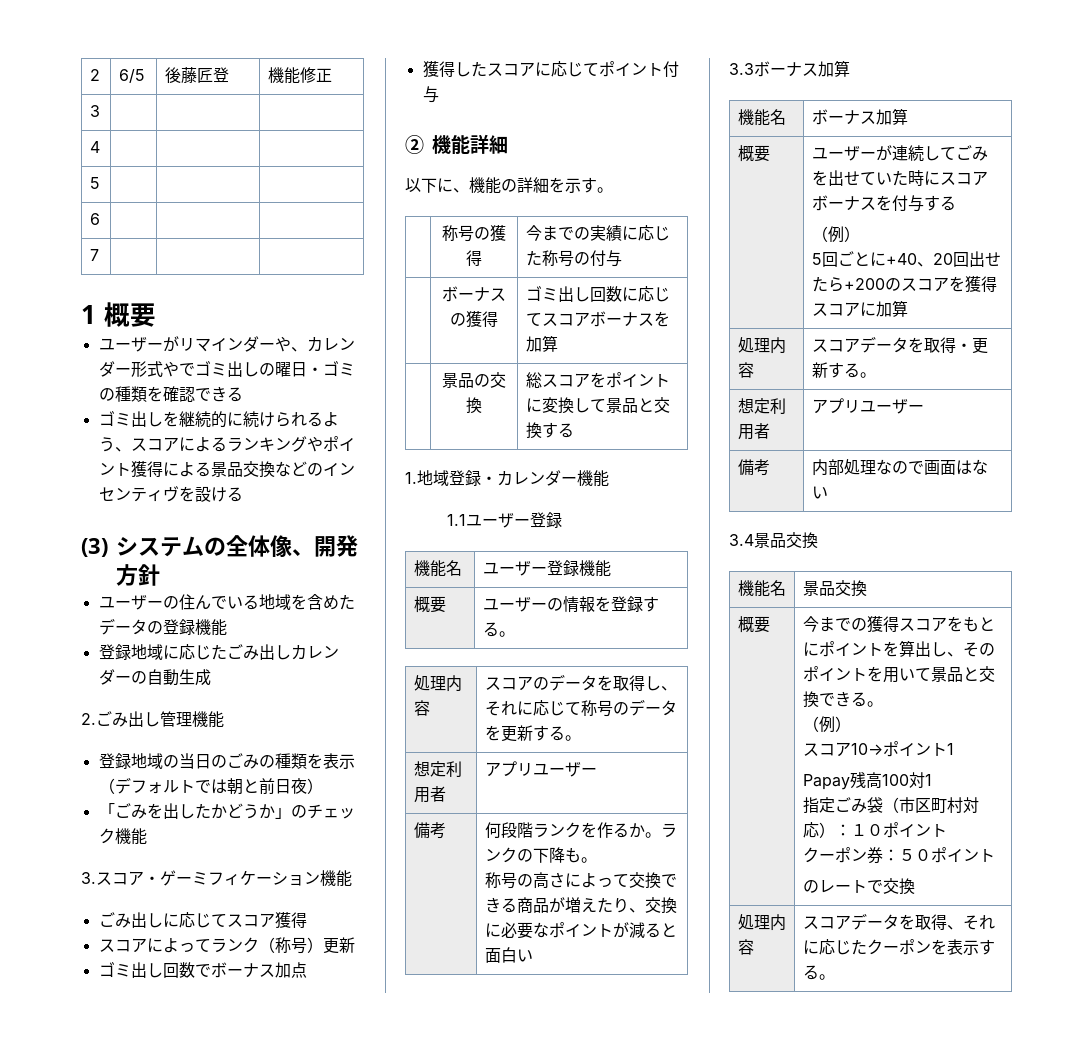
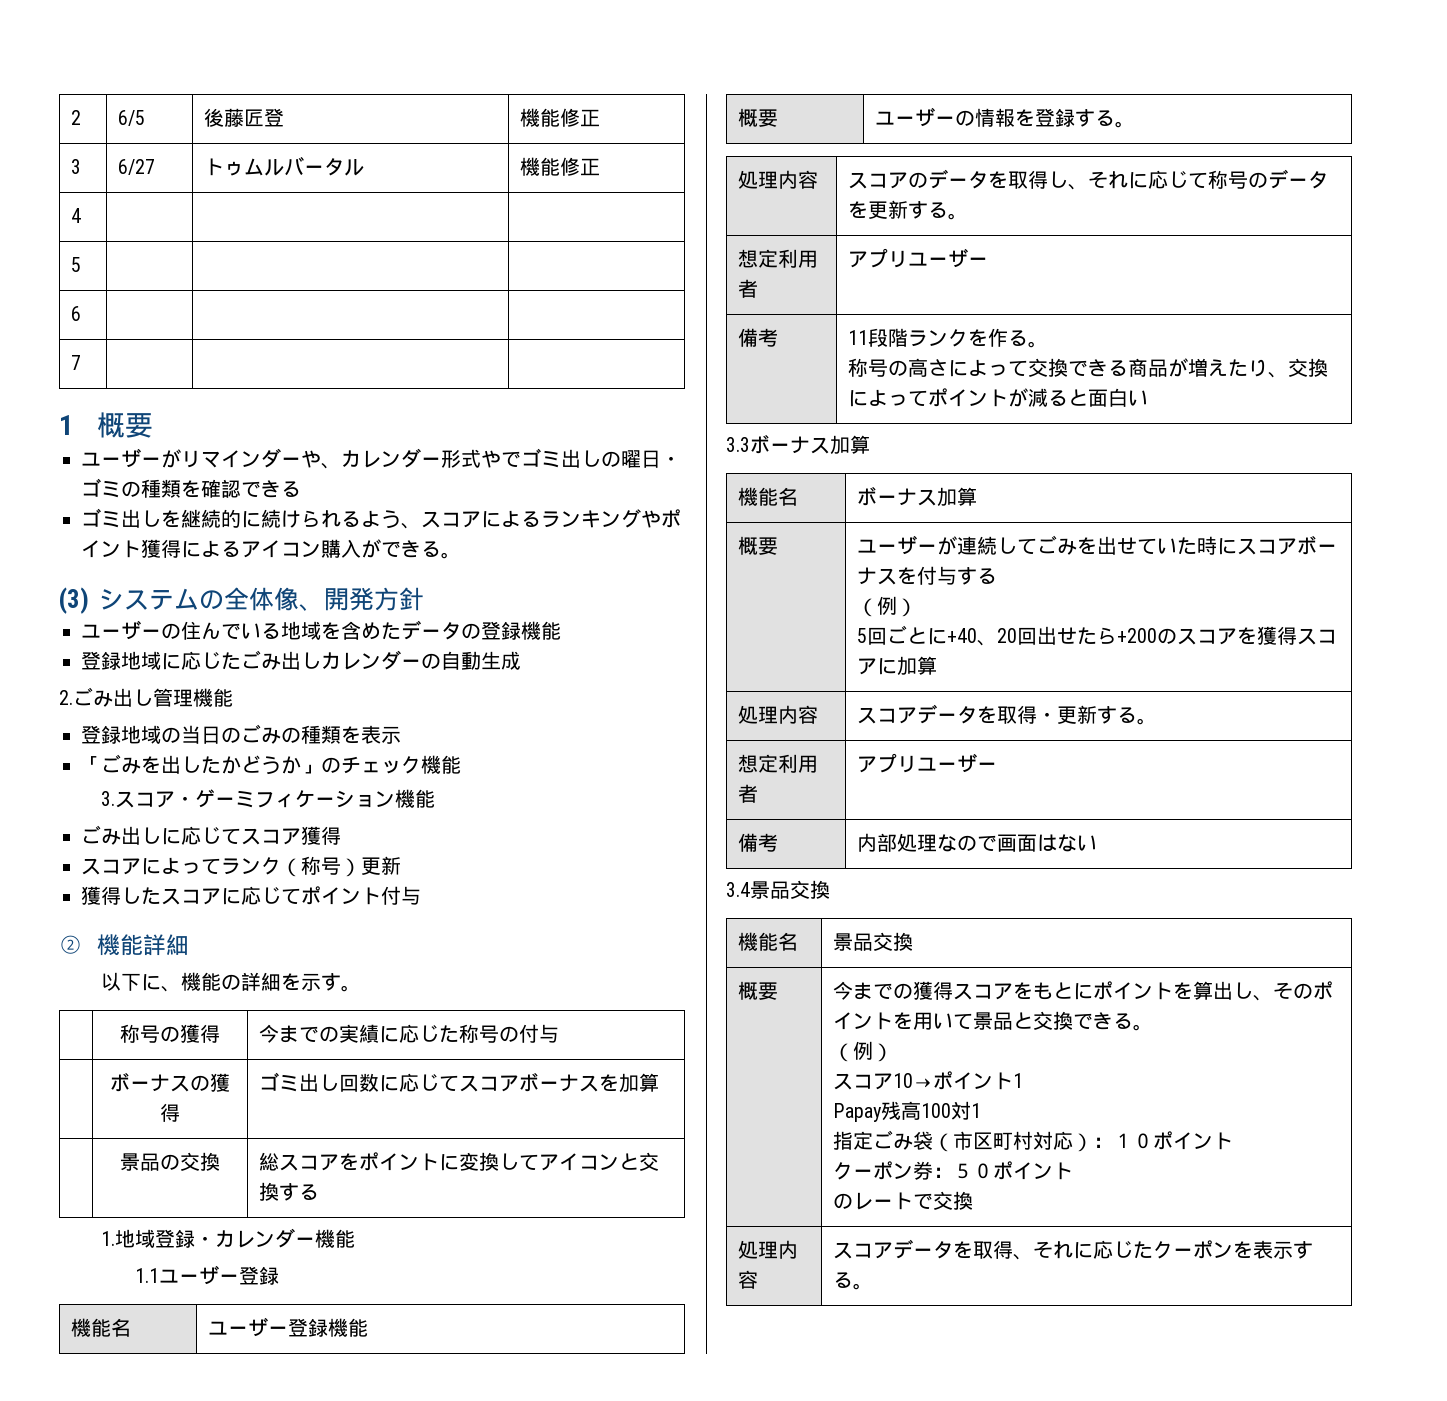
(100, 111) | | -> [117,159,155,175] [203,156,364,176] [519,157,600,176] 6/27 | トゥムルバータル | 機能修正
[210,461,355,478] [98,486,243,502] 景品交換などのインセンティヴを設ける -> [241,539,461,559] アイコン購入ができる。
[98,777,323,795] （デフォルトでは朝と前日夜） -> (401, 735) none
[98,961,307,978] // ゴミ出し回数でボーナス加点 -> (401, 865) none
[605,398,638,413] 景品 -> [538,1153,619,1171] アイコン
[484,822,501,838] 何 -> [847,330,868,345] 11
[628,823,677,838] [484,847,581,863] か。ランクの下降も -> (1028, 338) none
[500,922,549,939] 必要な -> [867,389,928,407] よって

